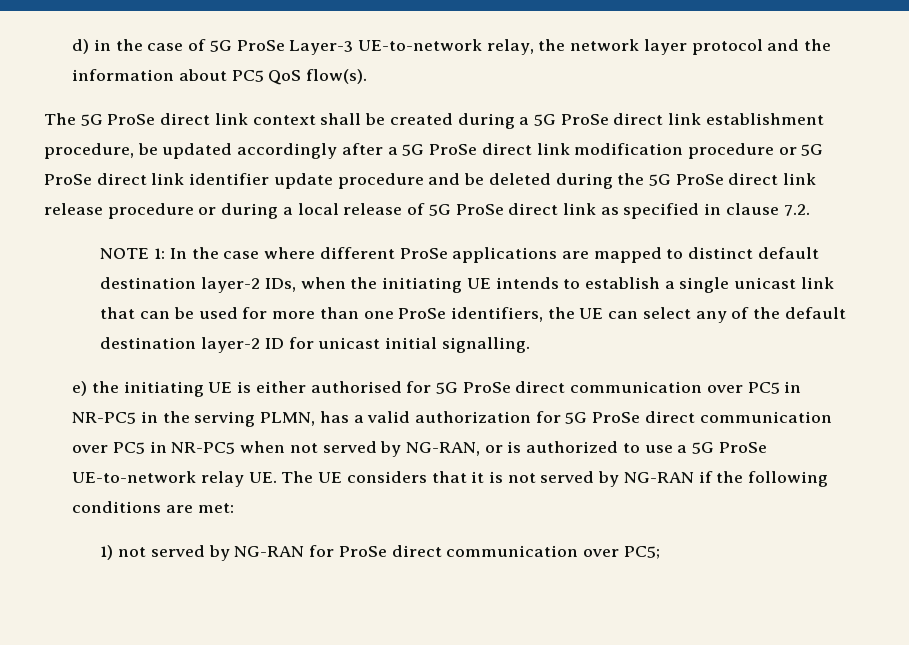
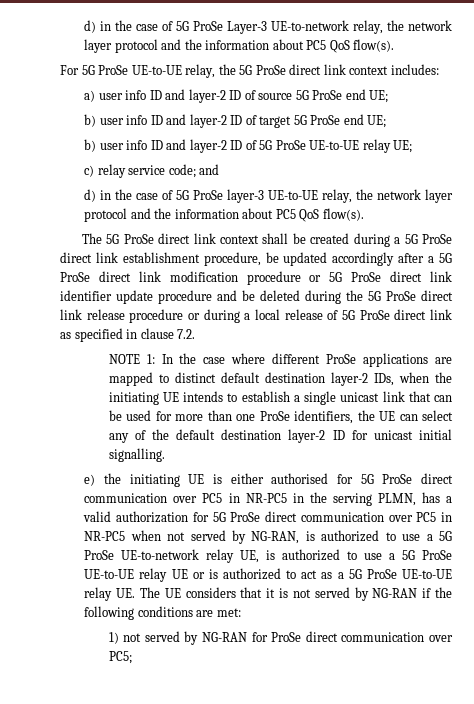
(368, 76) none -> [60,64,439,78] [84,89,389,103] [84,114,387,128] [84,139,413,153] [84,164,220,178] [84,189,453,203] [84,208,364,222] // For 5G ProSe UE-to-UE relay, the 5G ProSe direct link context includes: // a) user info ID and layer-2 ID of source 5G ProSe end UE; // b) user info ID and layer-2 ID of target 5G ProSe end UE; // b) user info ID and layer-2 ID of 5G ProSe UE-to-UE relay UE; // c) relay service code; and // d) in the case of 5G ProSe layer-3 UE-to-UE relay, the network layer protocol and the information about PC5 QoS flow(s).
[484,445,503,453] or -> (300, 537) none
(244, 479) none -> [240,549,453,563] [84,568,453,582] [84,587,113,601] UE, is authorized to use a 5G ProSe UE-to-UE relay UE or is authorized to act as a 5G ProSe UE-to-UE relay

